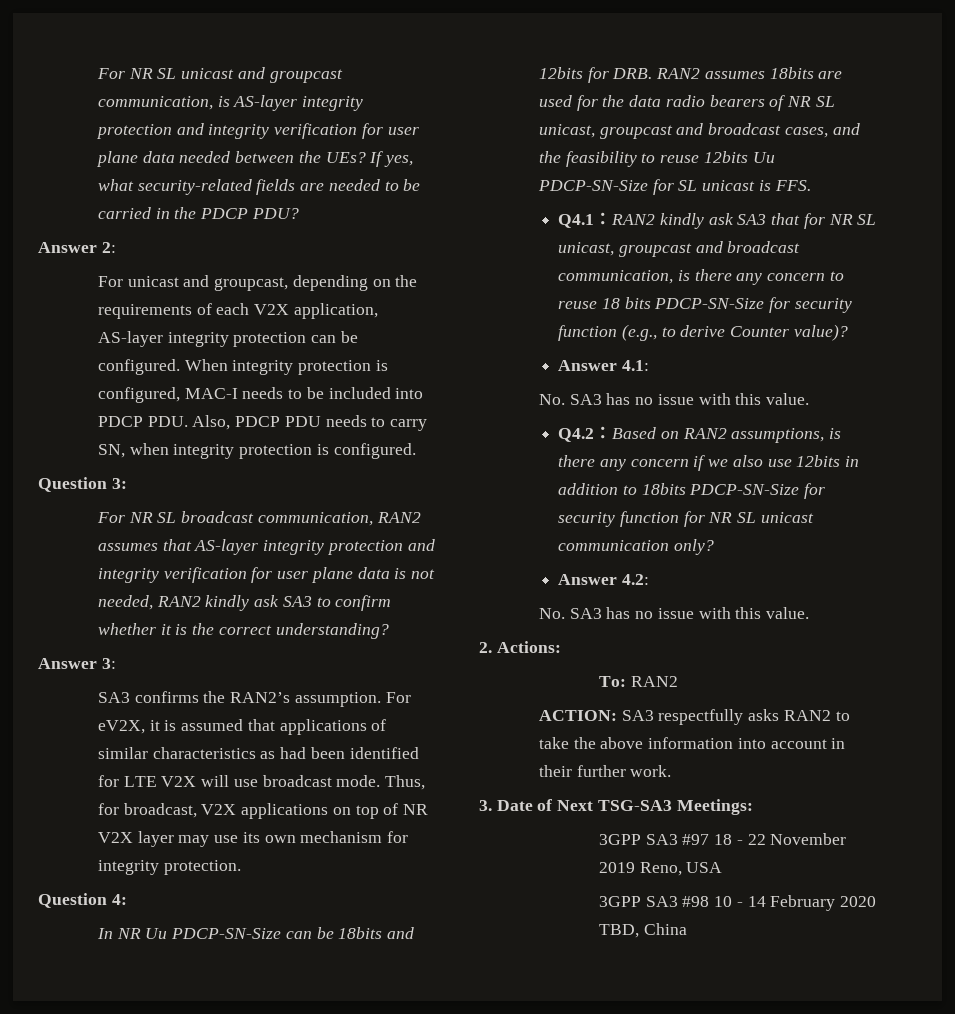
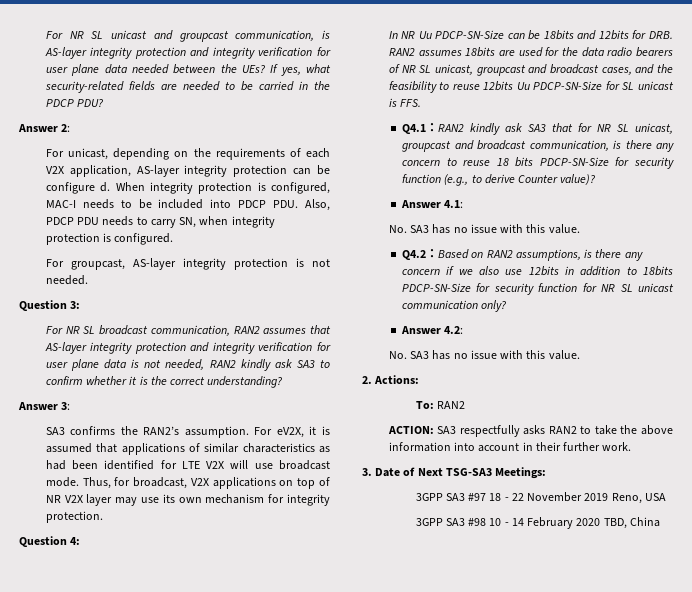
[127,275,289,291] unicast and groupcast, -> [68,148,109,160] unicast,
[98,359,181,375] configured. -> [45,182,111,194] configure d.
(416, 451) none -> [45,258,330,270] [45,275,88,285] // For groupcast, AS-layer integrity protection is not needed.

